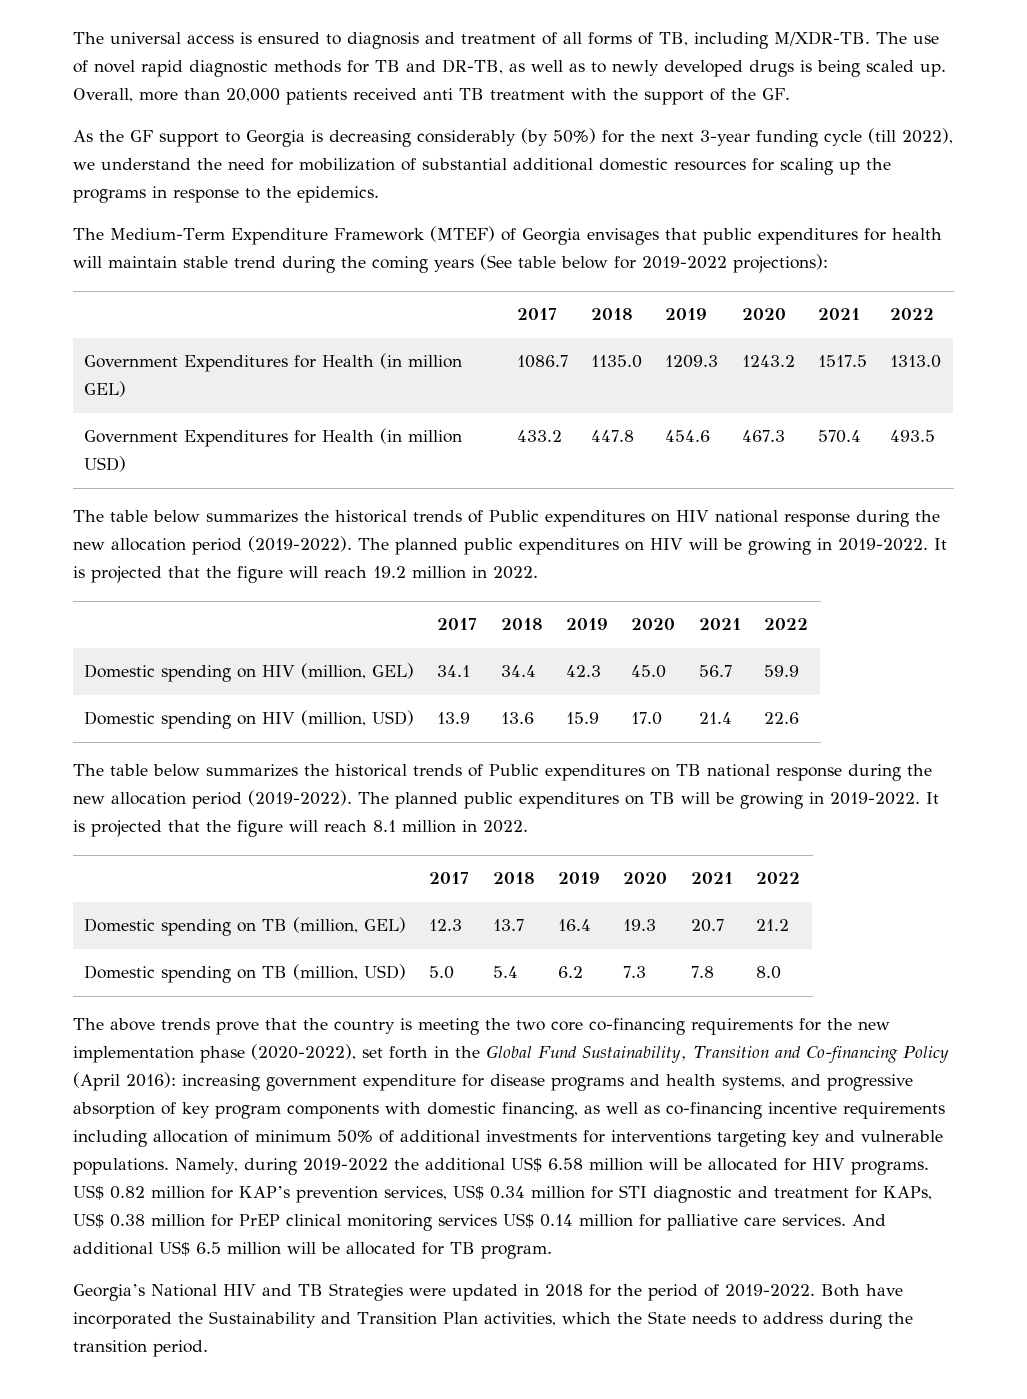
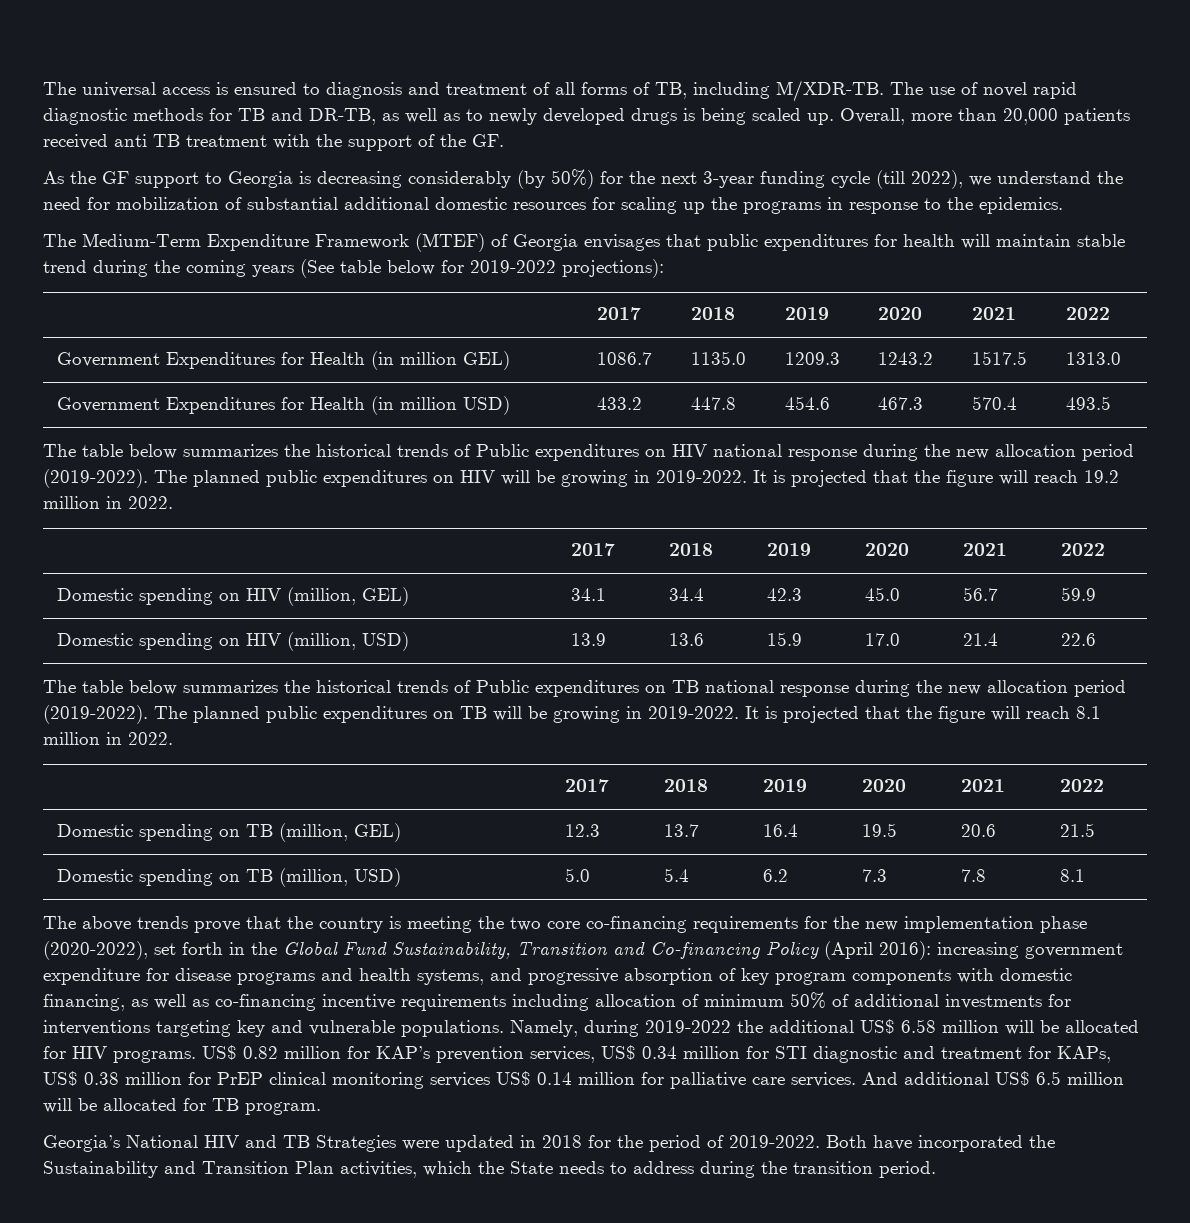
[623,919,657,931] [691,919,725,932] [756,919,790,931] 19.3 | 20.7 | 21.2 -> [862,823,898,837] [961,824,997,837] [1060,823,1096,837] 19.5 | 20.6 | 21.5
[756,966,782,979] 8.0 -> [1060,869,1086,882] 8.1

